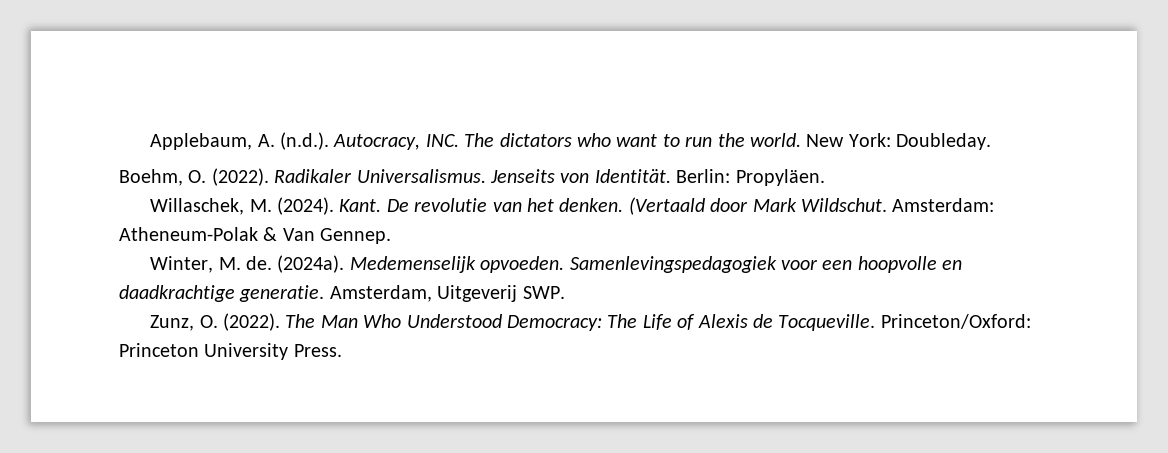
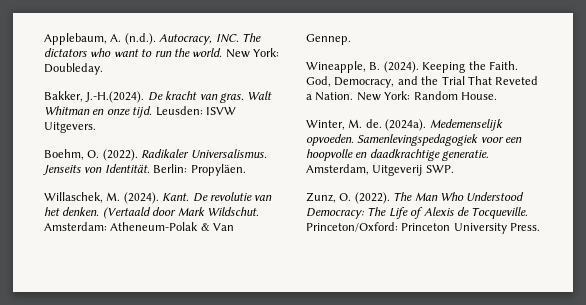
(992, 141) none -> [44,91,273,103] [44,106,236,118] [44,122,96,133] // Bakker, J.-H.(2024). De kracht van gras. Walt Whitman en onze tijd. Leusden: ISVW Uitgevers.
(392, 236) none -> [306,61,518,73] [306,76,539,88] [306,91,497,101] // Wineapple, B. (2024). Keeping the Faith. God, Democracy, and the Trial That Reveted a Nation. New York: Random House.

